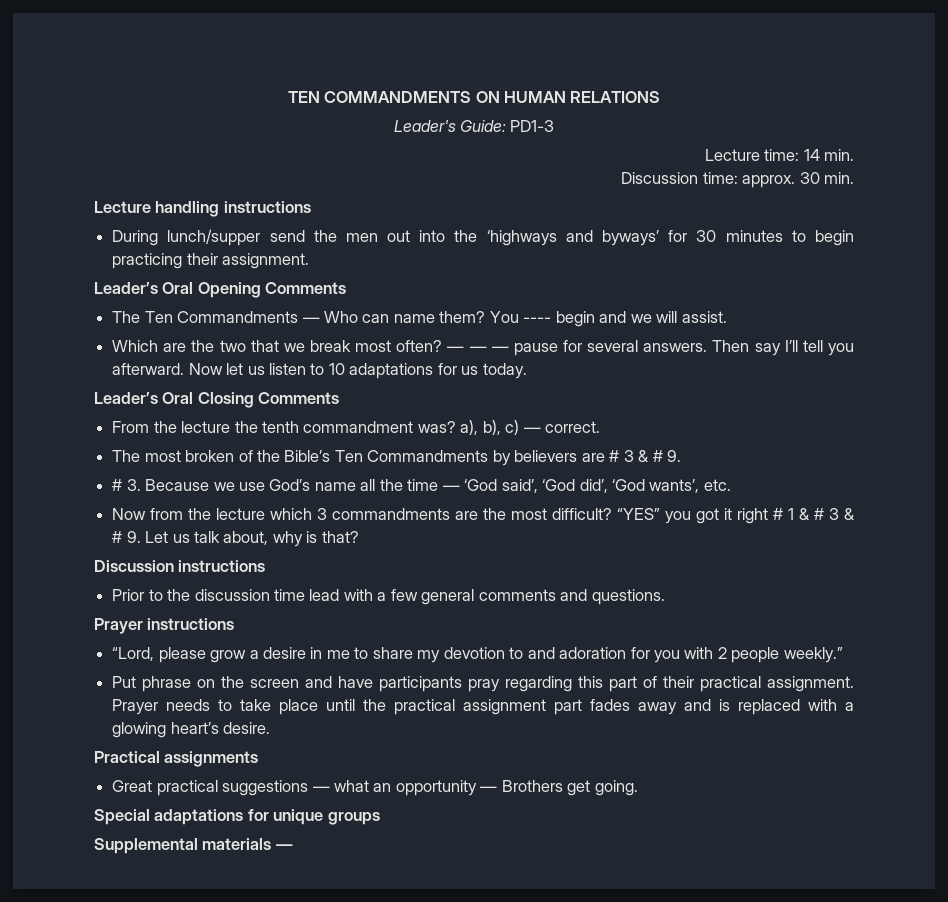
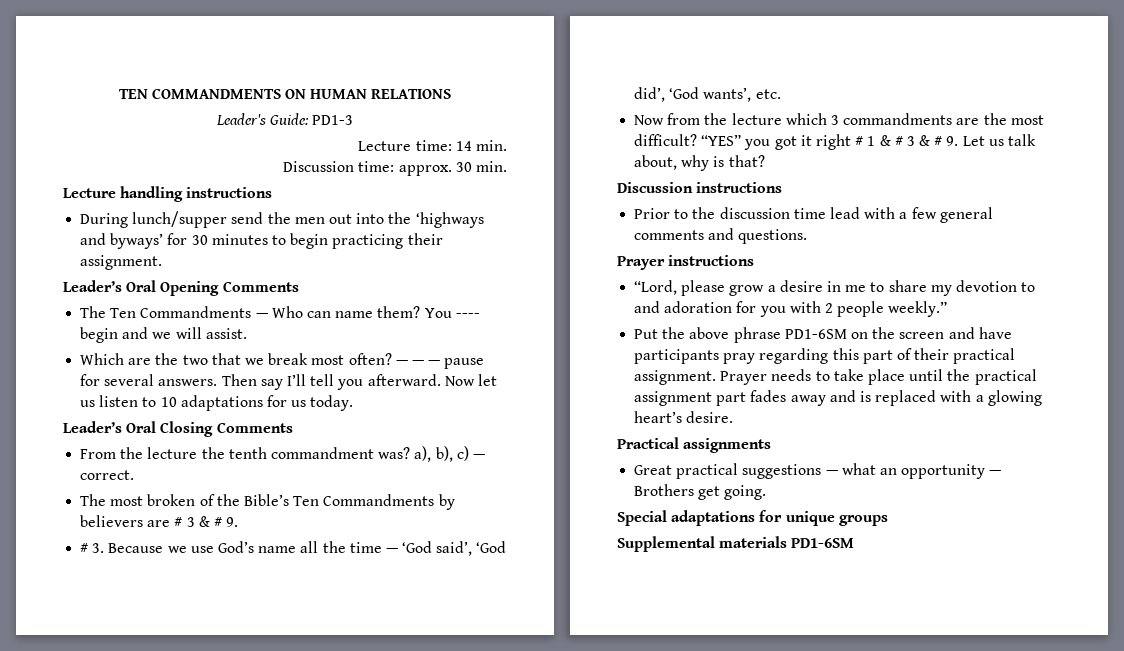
[142,676,192,692] phrase -> [662,327,847,343] the above phrase PD1-6SM
[275,844,293,850] — -> [791,538,855,548] PD1-6SM

